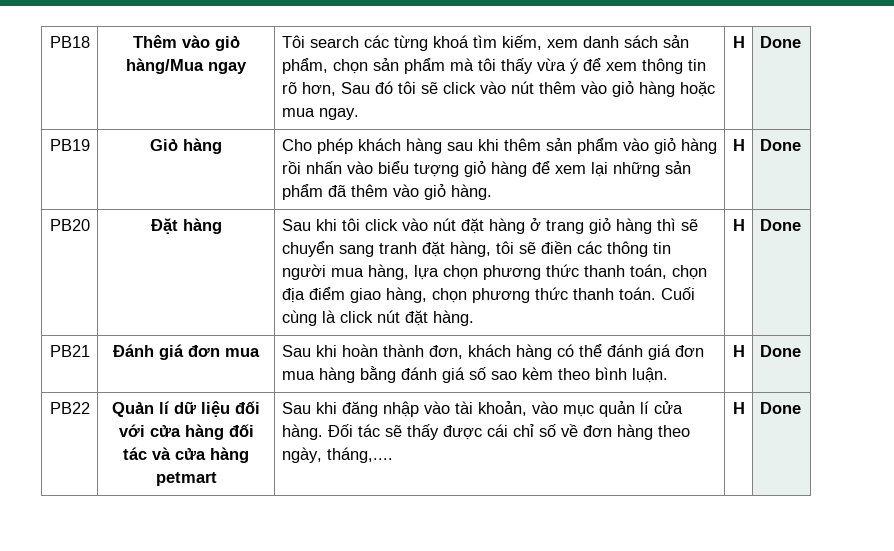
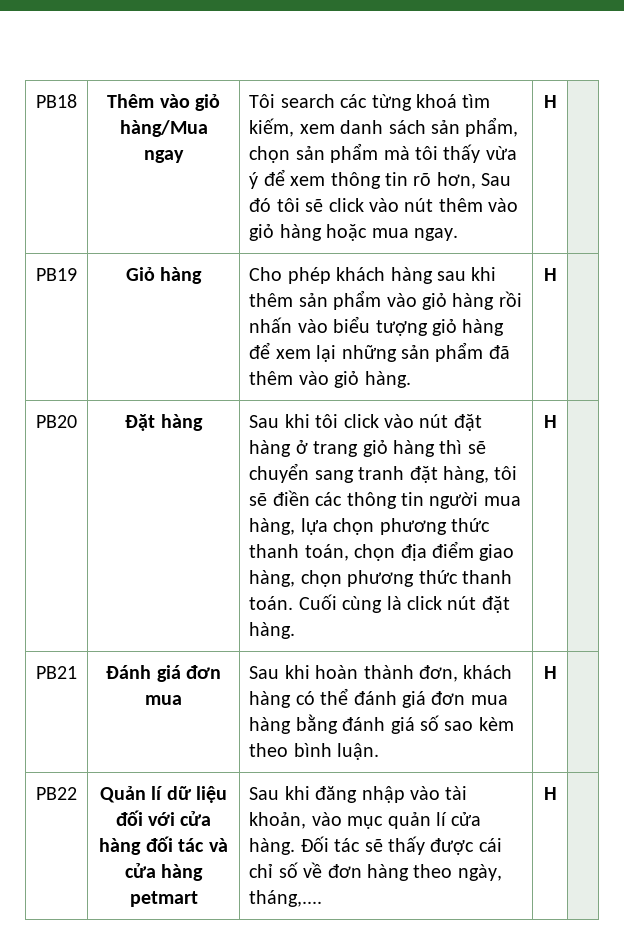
[759,36,801,48] Done -> (557, 101) none
[759,139,801,151] Done -> (557, 274) none
[759,219,801,231] Done -> (557, 421) none
[759,345,801,357] Done -> (557, 672) none
[759,402,801,414] Done -> (557, 793) none

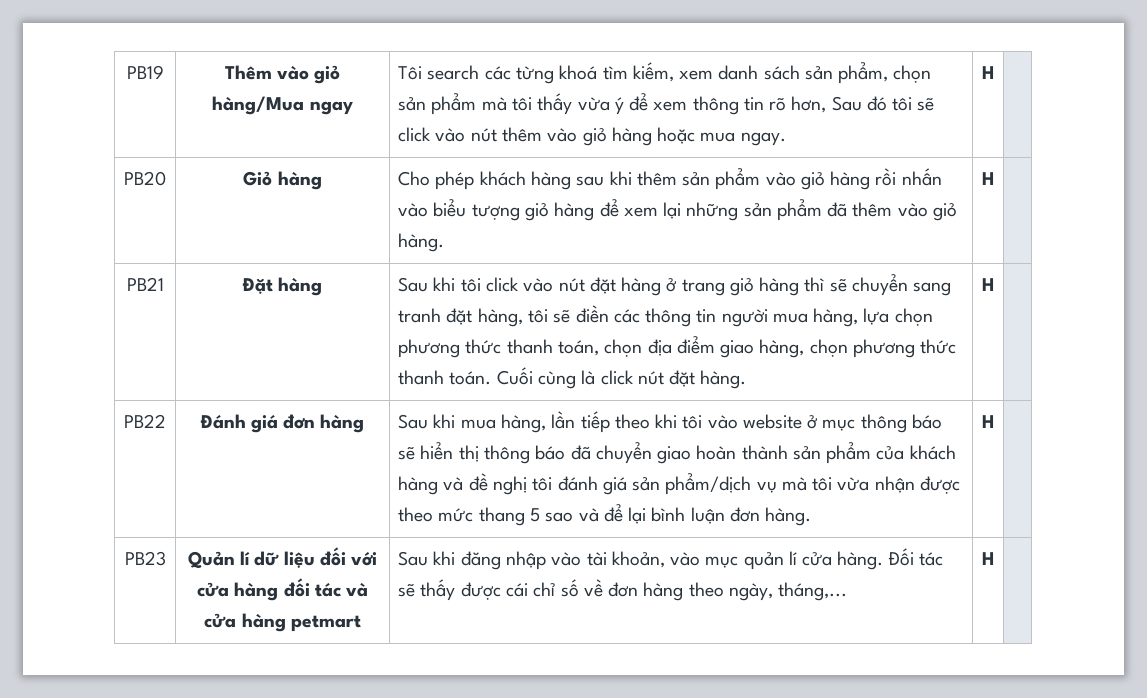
[36,94,77,108] PB18 -> [126,65,164,79] PB19
[36,268,77,281] PB19 -> [124,171,166,186] PB20
[36,415,77,428] PB20 -> [126,277,164,291] PB21
[36,666,77,679] PB21 -> [124,414,166,428] PB22
[145,695,182,705] [249,665,513,682] [249,688,508,708] [249,714,514,734] [249,743,380,760] [543,666,557,679] [36,787,77,800] mua | Sau khi hoàn thành đơn, khách hàng có thể đánh giá đơn mua hàng bằng đánh giá số sao kèm theo bình luận. | H | // PB22 -> [320,414,365,433] [398,411,942,433] [398,442,956,464] [398,473,960,495] [398,504,812,526] [982,415,994,428] [124,551,166,566] hàng | Sau khi mua hàng, lần tiếp theo khi tôi vào website ở mục thông báo sẽ hiển thị thông báo đã chuyển giao hoàn thành sản phẩm của khách hàng và đề nghị tôi đánh giá sản phẩm/dịch vụ mà tôi vừa nhận được theo mức thang 5 sao và để lại bình luận đơn hàng. | H | // PB23
[249,890,323,907] tháng,.... -> [778,582,848,601] tháng,...

